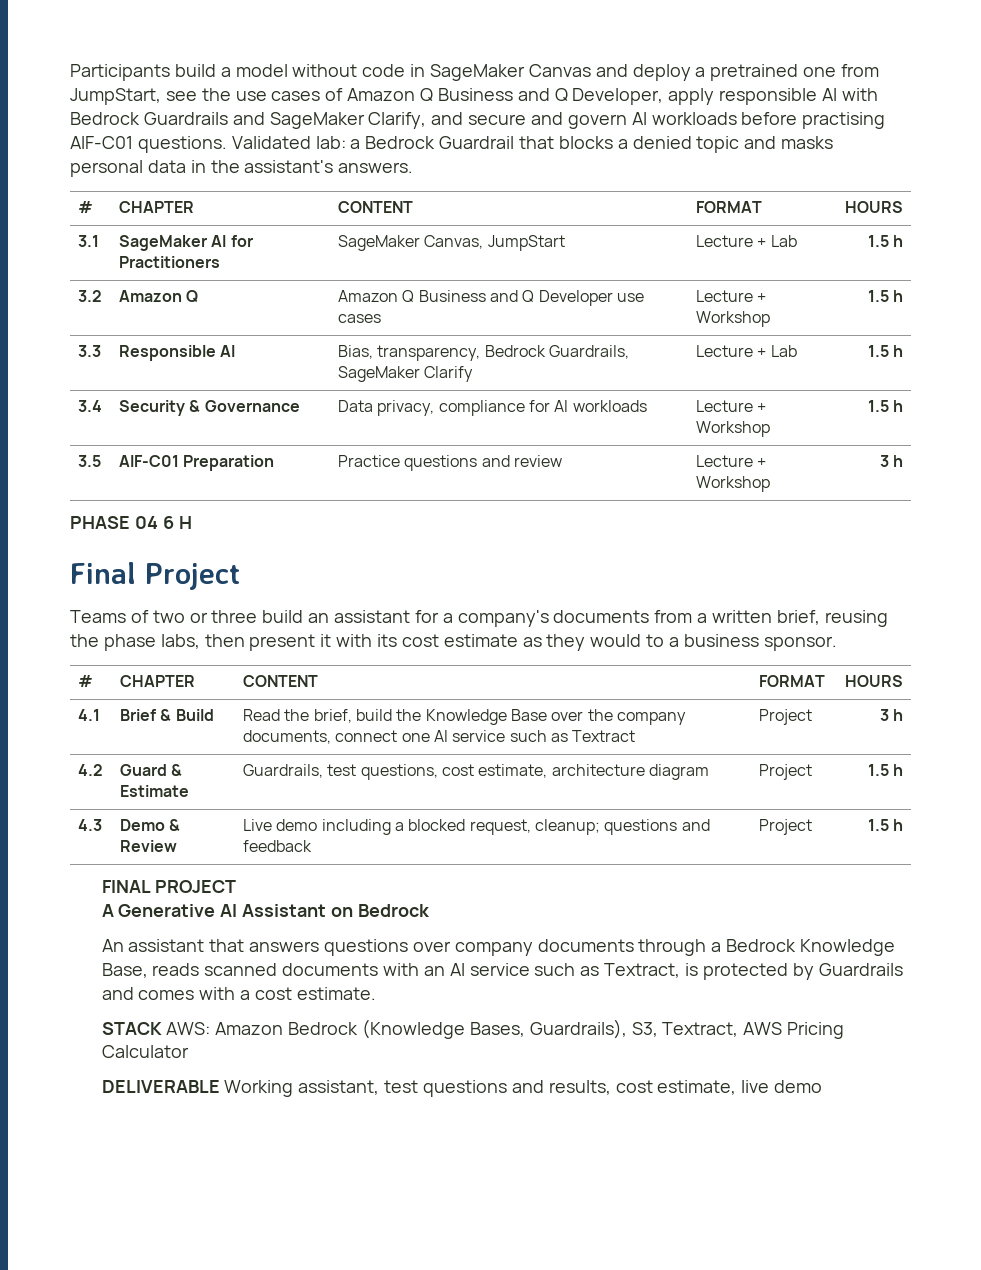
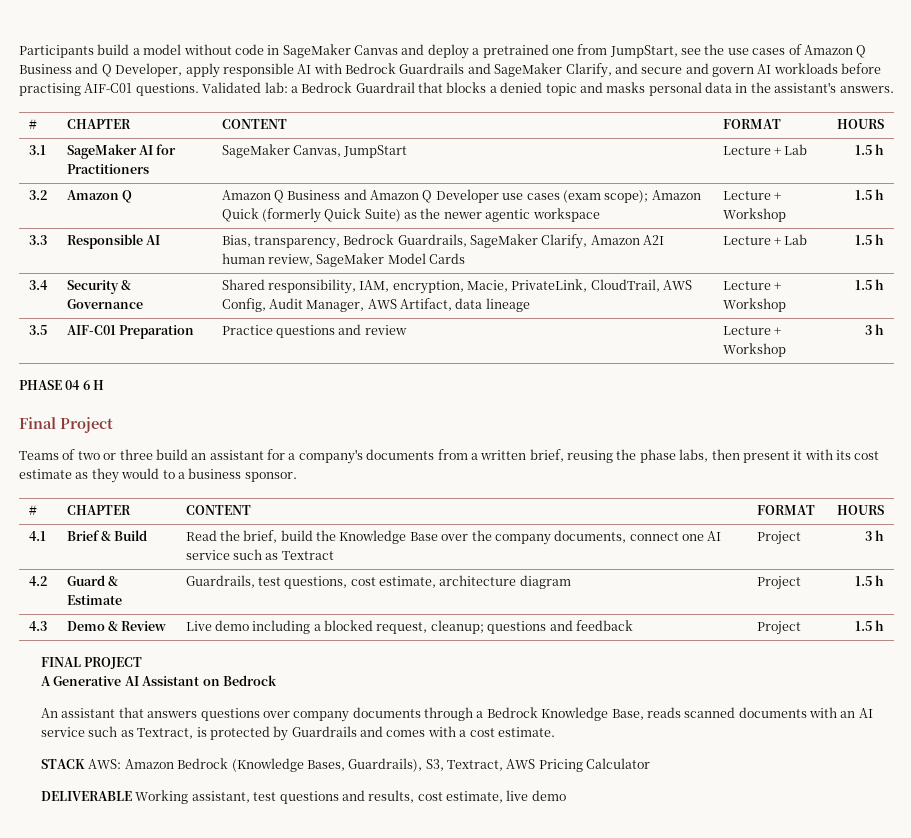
(518, 296) none -> [370,190,420,200] Amazon
(382, 318) none -> [562,190,701,203] [221,208,600,223] (exam scope); Amazon Quick (formerly Quick Suite) as the newer agentic workspace
[424,366,474,382] Clarify -> [541,234,665,249] [221,253,466,267] Clarify, Amazon A2I human review, SageMaker Model Cards
[338,400,647,416] Data privacy, compliance for AI workloads -> [221,279,693,294] [221,298,530,312] Shared responsibility, IAM, encryption, Macie, PrivateLink, CloudTrail, AWS Config, Audit Manager, AWS Artifact, data lineage

